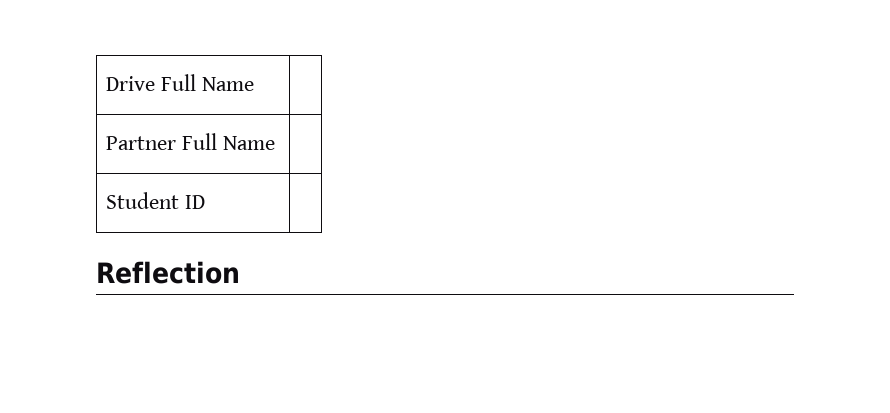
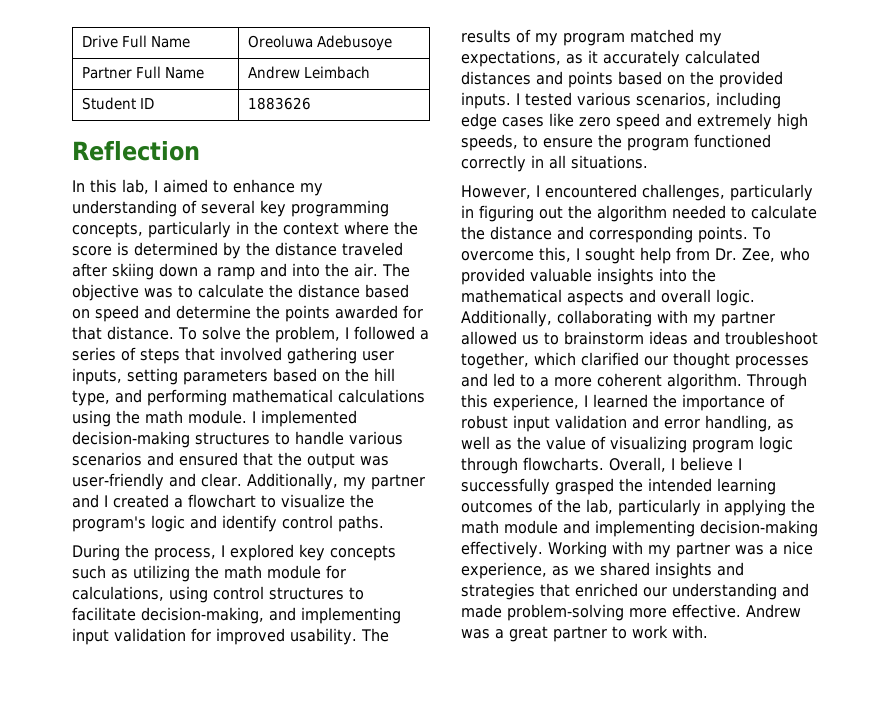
(254, 84) none -> [247,35,392,51] Oreoluwa Adebusoye
(275, 143) none -> [247,66,370,79] Andrew Leimbach
(205, 202) none -> [247,97,311,110] 1883626
(240, 272) none -> [72,179,323,196] [72,200,389,217] [72,221,418,238] [72,242,403,259] [72,263,410,280] [72,284,409,301] [72,305,423,322] [72,326,429,343] [72,347,394,364] [72,368,395,385] [72,389,425,406] [72,410,357,427] [72,431,403,448] [72,452,389,469] [72,473,425,490] [72,494,374,508] [72,515,384,532] [72,544,396,561] [72,565,346,582] [72,586,364,603] [72,607,401,624] [72,628,389,645] [461,29,722,46] [461,50,760,67] [461,71,783,88] [461,92,781,109] [461,113,808,130] [461,134,771,151] [461,155,648,172] [461,184,813,201] [461,205,817,222] [461,226,771,243] [461,247,810,264] [461,268,716,285] [461,289,755,306] [461,310,775,327] [461,331,818,345] [461,352,809,369] [461,373,807,390] [461,394,785,411] [461,415,794,432] [461,436,793,453] [461,457,742,474] [461,478,776,495] [461,499,815,516] [461,520,818,537] [461,541,813,558] [461,562,744,579] [461,583,809,600] [461,604,801,621] [461,625,708,642] // In this lab, I aimed to enhance my understanding of several key programming concepts, particularly in the context where the score is determined by the distance traveled after skiing down a ramp and into the air. The objective was to calculate the distance based on speed and determine the points awarded for that distance. To solve the problem, I followed a series of steps that involved gathering user inputs, setting parameters based on the hill type, and performing mathematical calculations using the math module. I implemented decision-making structures to handle various scenarios and ensured that the output was user-friendly and clear. Additionally, my partner and I created a flowchart to visualize the program's logic and identify control paths. // During the process, I explored key concepts such as utilizing the math module for calculations, using control structures to facilitate decision-making, and implementing input validation for improved usability. The results of my program matched my expectations, as it accurately calculated distances and points based on the provided inputs. I tested various scenarios, including edge cases like zero speed and extremely high speeds, to ensure the program functioned correctly in all situations. // However, I encountered challenges, particularly in figuring out the algorithm needed to calculate the distance and corresponding points. To overcome this, I sought help from Dr. Zee, who provided valuable insights into the mathematical aspects and overall logic. Additionally, collaborating with my partner allowed us to brainstorm ideas and troubleshoot together, which clarified our thought processes and led to a more coherent algorithm. Through this experience, I learned the importance of robust input validation and error handling, as well as the value of visualizing program logic through flowcharts. Overall, I believe I successfully grasped the intended learning outcomes of the lab, particularly in applying the math module and implementing decision-making effectively. Working with my partner was a nice experience, as we shared insights and strategies that enriched our understanding and made problem-solving more effective. Andrew was a great partner to work with.

